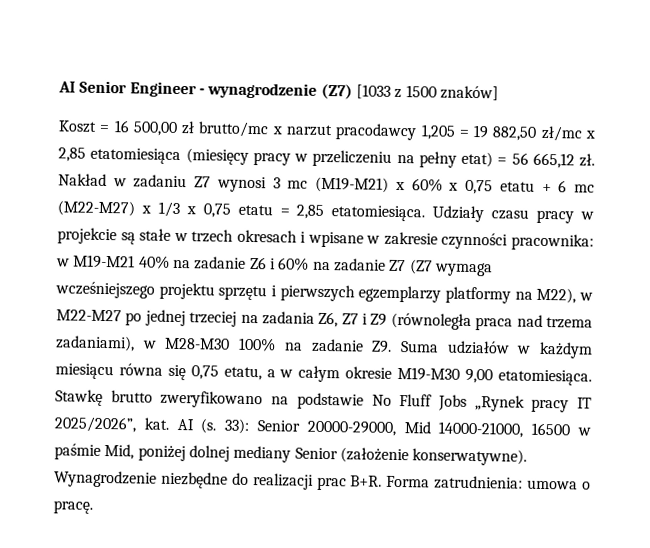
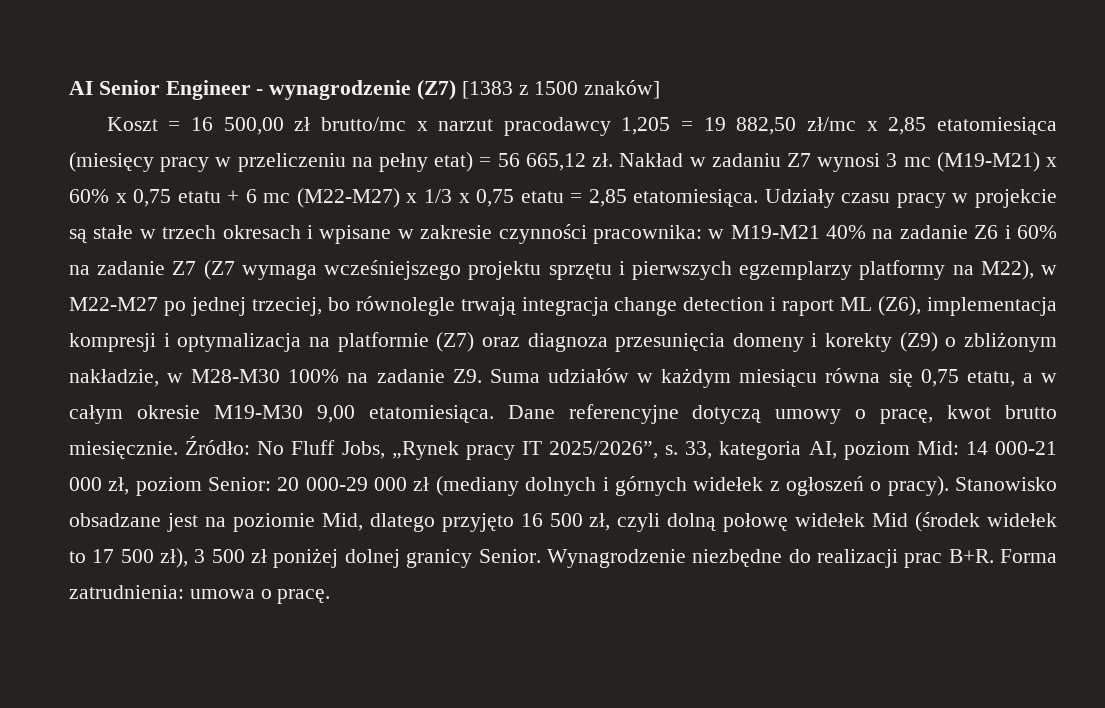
[355,84,391,99] [1033 -> [461,81,513,99] [1383
[189,311,594,331] [55,335,135,352] trzeciej na zadania Z6, Z7 i Z9 (równoległa praca nad trzema zadaniami), -> [251,296,1057,316] [69,332,1057,352] [69,369,159,387] trzeciej, bo równolegle trwają integracja change detection i raport ML (Z6), implementacja kompresji i optymalizacja na platformie (Z7) oraz diagnoza przesunięcia domeny i korekty (Z9) o zbliżonym nakładzie,
[55,389,364,410] Stawkę brutto zweryfikowano na podstawie -> [507,404,1057,424] [69,436,251,459] Dane referencyjne dotyczą umowy o pracę, kwot brutto miesięcznie. Źródło:
[437,394,467,411] Jobs -> [341,441,385,459] Jobs,
[143,417,591,438] [54,443,528,466] kat. AI (s. 33): Senior 20000-29000, Mid 14000-21000, 16500 w paśmie Mid, poniżej dolnej mediany Senior (założenie konserwatywne). -> [665,441,1057,460] [69,476,1058,496] [69,512,1057,532] [69,548,541,568] s. 33, kategoria AI, poziom Mid: 14 000-21 000 zł, poziom Senior: 20 000-29 000 zł (mediany dolnych i górnych widełek z ogłoszeń o pracy). Stanowisko obsadzane jest na poziomie Mid, dlatego przyjęto 16 500 zł, czyli dolną połowę widełek Mid (środek widełek to 17 500 zł), 3 500 zł poniżej dolnej granicy Senior.

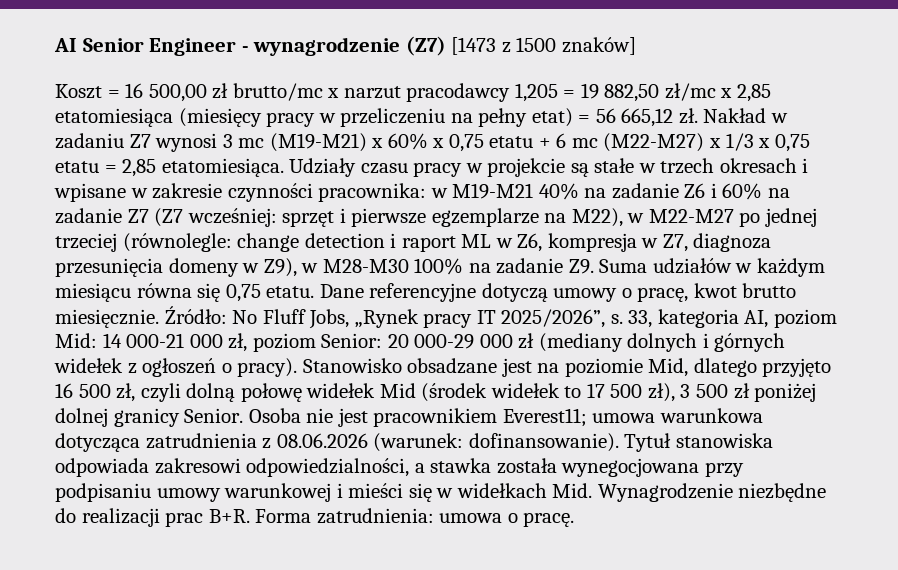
[461,81,513,99] [1383 -> [451,37,497,55] [1473
[241,260,946,280] wymaga wcześniejszego projektu sprzętu i pierwszych egzemplarzy platformy -> [187,208,539,227] wcześniej: sprzęt i pierwsze egzemplarze
[251,296,609,316] trzeciej, bo równolegle trwają integracja -> [55,233,232,252] trzeciej (równolegle:
[878,296,1057,316] [69,332,1057,352] [69,369,159,387] (Z6), implementacja kompresji i optymalizacja na platformie (Z7) oraz diagnoza przesunięcia domeny i korekty (Z9) o zbliżonym nakładzie, -> [495,233,772,252] [55,258,297,277] w Z6, kompresja w Z7, diagnoza przesunięcia domeny w Z9),
[966,371,1057,387] [69,405,494,424] etatu, a w całym okresie M19-M30 9,00 etatomiesiąca. -> [266,286,315,298] etatu.
(541, 556) none -> [248,408,763,427] [55,433,773,452] [55,458,744,477] [55,483,593,502] Osoba nie jest pracownikiem Everest11; umowa warunkowa dotycząca zatrudnienia z 08.06.2026 (warunek: dofinansowanie). Tytuł stanowiska odpowiada zakresowi odpowiedzialności, a stawka została wynegocjowana przy podpisaniu umowy warunkowej i mieści się w widełkach Mid.

